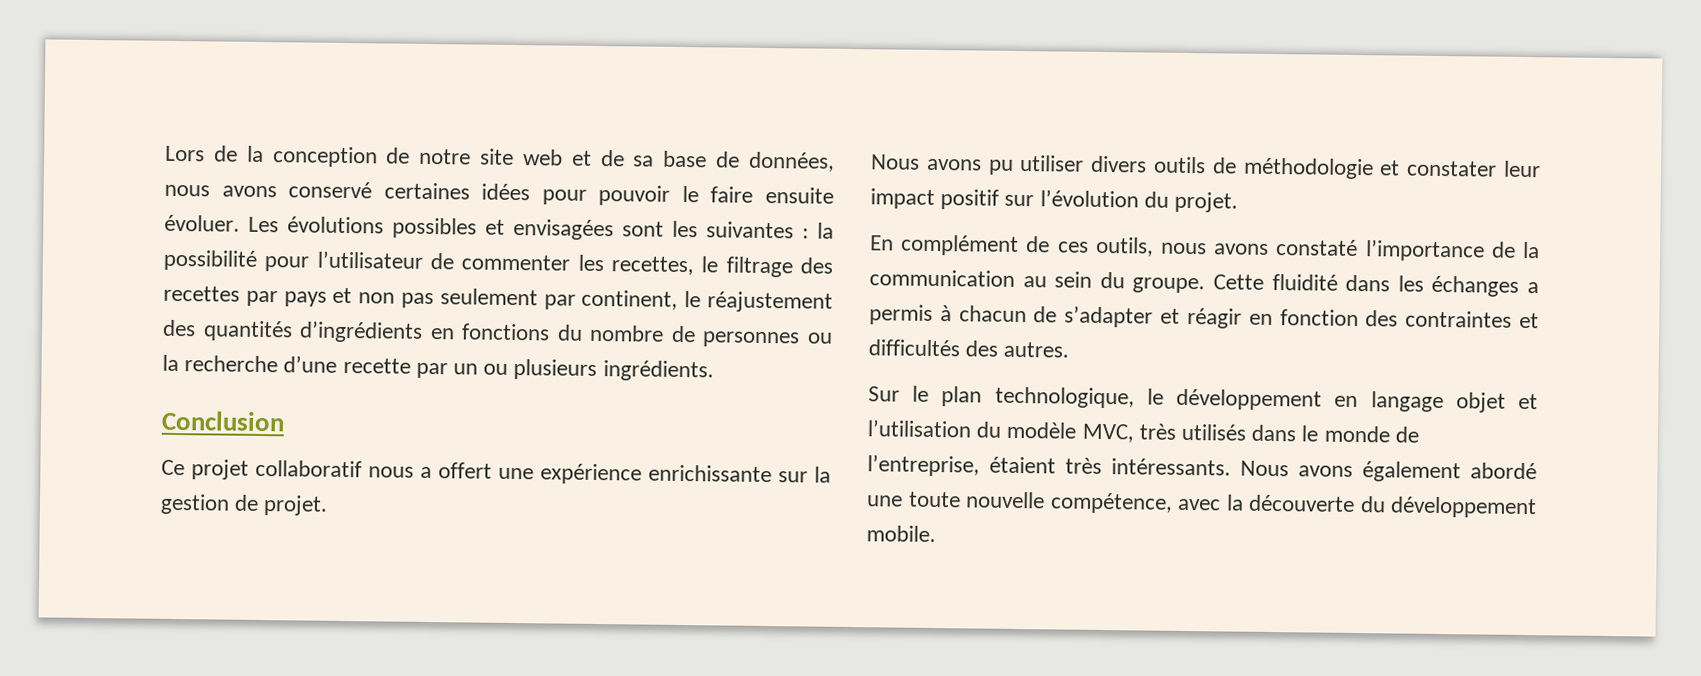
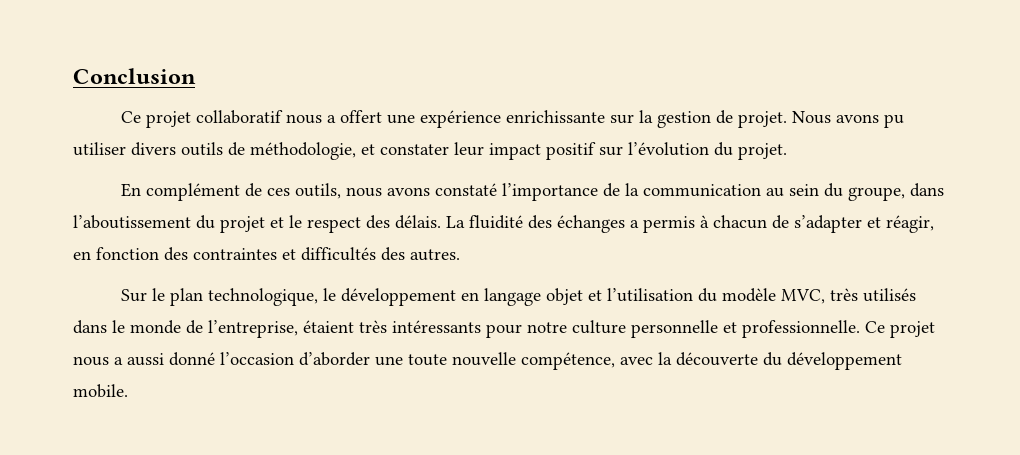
[165,145,835,172] [164,181,834,206] [164,214,834,241] [163,249,834,278] [163,285,833,313] [162,319,833,348] [162,354,714,382] Lors de la conception de notre site web et de sa base de données, nous avons conservé certaines idées pour pouvoir le faire ensuite évoluer. Les évolutions possibles et envisagées sont les suivantes : la possibilité pour l’utilisateur de commenter les recettes, le filtrage des recettes par pays et non pas seulement par continent, le réajustement des quantités d’ingrédients en fonctions du nombre de personnes ou la recherche d’une recette par un ou plusieurs ingrédients. // -> (73, 76) none
(329, 505) // -> (787, 119) none
[1242,157,1374,180] méthodologie -> [250,142,356,160] méthodologie,
[1132,273,1424,294] groupe. Cette fluidité dans les -> [847,183,944,201] [73,215,552,233] groupe, dans l’aboutissement du projet et le respect des délais. La fluidité des
[1186,307,1242,329] réagir -> [886,215,934,233] réagir,
[1111,458,1537,483] intéressants. Nous avons également abordé -> [392,320,935,338] [73,352,370,366] intéressants pour notre culture personnelle et professionnelle. Ce projet nous a aussi donné l’occasion d’aborder

